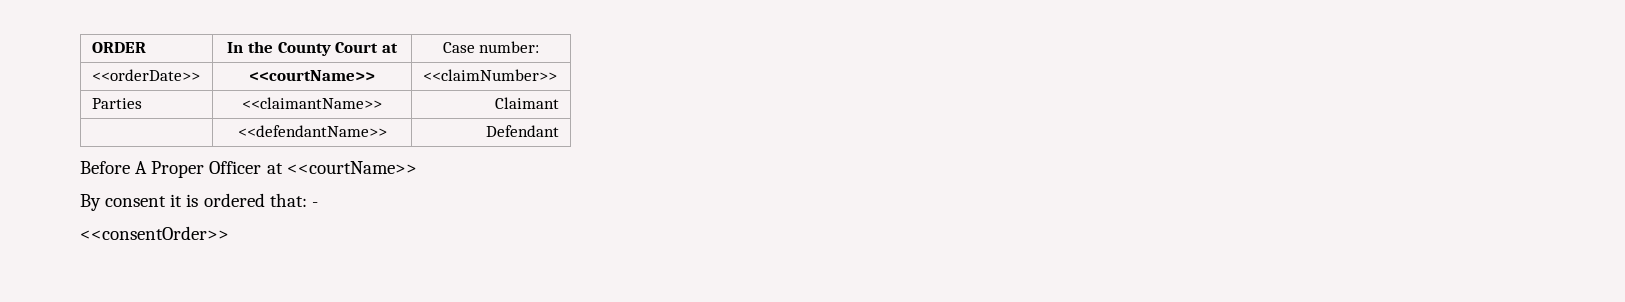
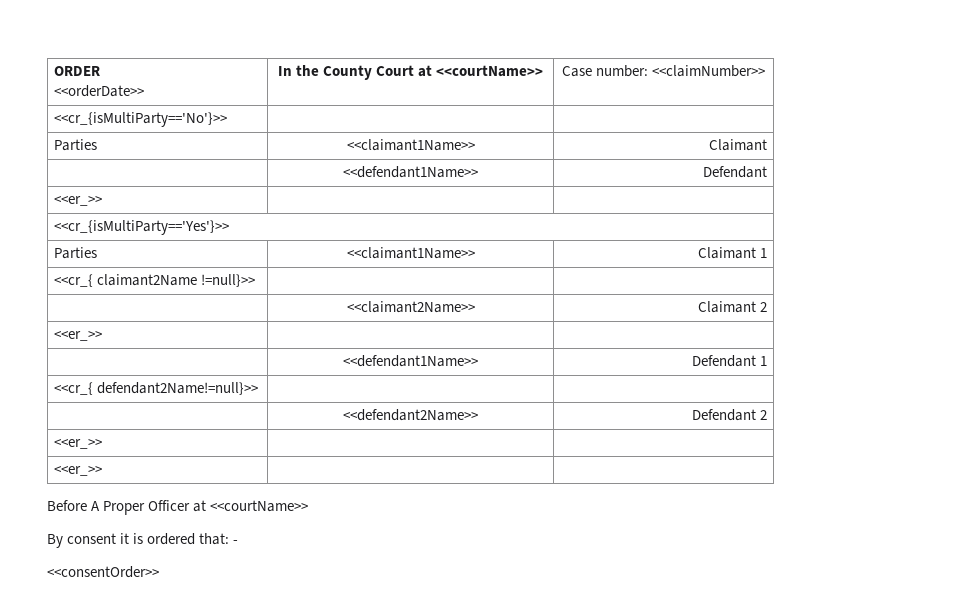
(146, 47) none -> [53,85,144,97] // <<orderDate>>
(398, 48) none -> [436,65,544,77] <<courtName>>
[91,69,200,81] [249,70,375,81] [422,69,557,81] [91,98,142,109] [242,97,382,109] // <<orderDate>> | <<courtName>> | <<claimNumber>> // Parties | <<claimantName>> -> [652,65,766,77] [53,112,227,127] [53,139,97,151] [346,139,475,151] <<claimNumber>> // <<cr_{isMultiParty=='No'}>> | | // Parties | <<claimant1Name>>
[237,125,387,137] [486,125,560,137] <<defendantName>> | Defendant -> [343,166,478,178] [703,166,768,178] [53,196,102,206] [53,220,229,235] [53,247,97,259] [346,247,475,259] [697,247,768,259] [53,274,256,287] [346,301,475,313] [697,301,768,313] [53,331,102,341] [343,355,478,367] [691,355,768,367] [53,382,259,395] [343,409,478,421] [691,409,768,421] [53,439,102,449] [53,466,102,476] <<defendant1Name>> | Defendant // <<er_>> | | // <<cr_{isMultiParty=='Yes'}>> // Parties | <<claimant1Name>> | Claimant 1 // <<cr_{ claimant2Name !=null}>> | | // | <<claimant2Name>> | Claimant 2 // <<er_>> | | // | <<defendant1Name>> | Defendant 1 // <<cr_{ defendant2Name!=null}>> | | // | <<defendant2Name>> | Defendant 2 // <<er_>> | | // <<er_>> | |

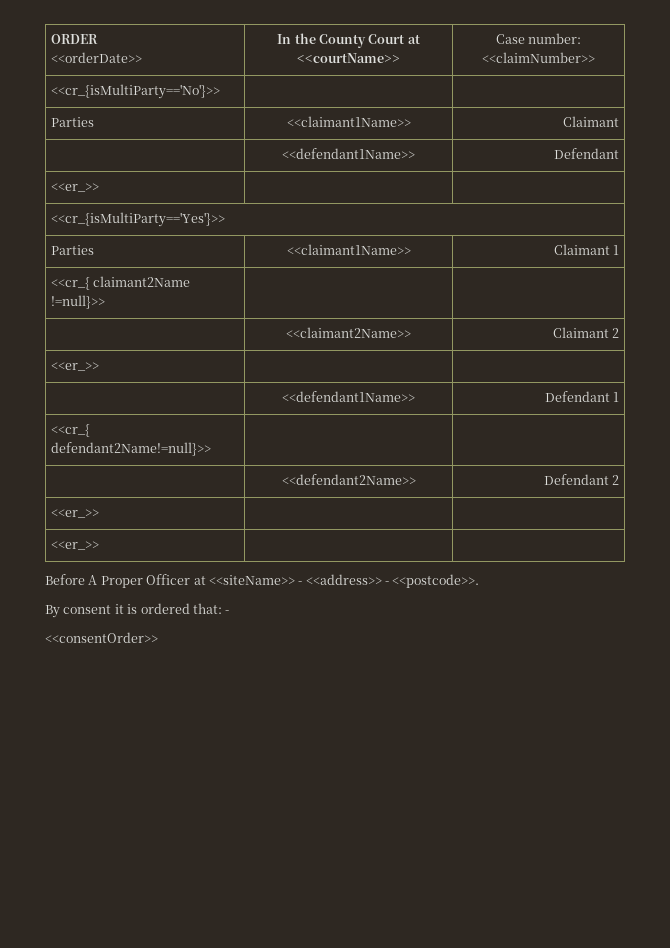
[210,500,309,512] <<courtName>> -> [208,574,480,588] <<siteName>> - <<address>> - <<postcode>>.

